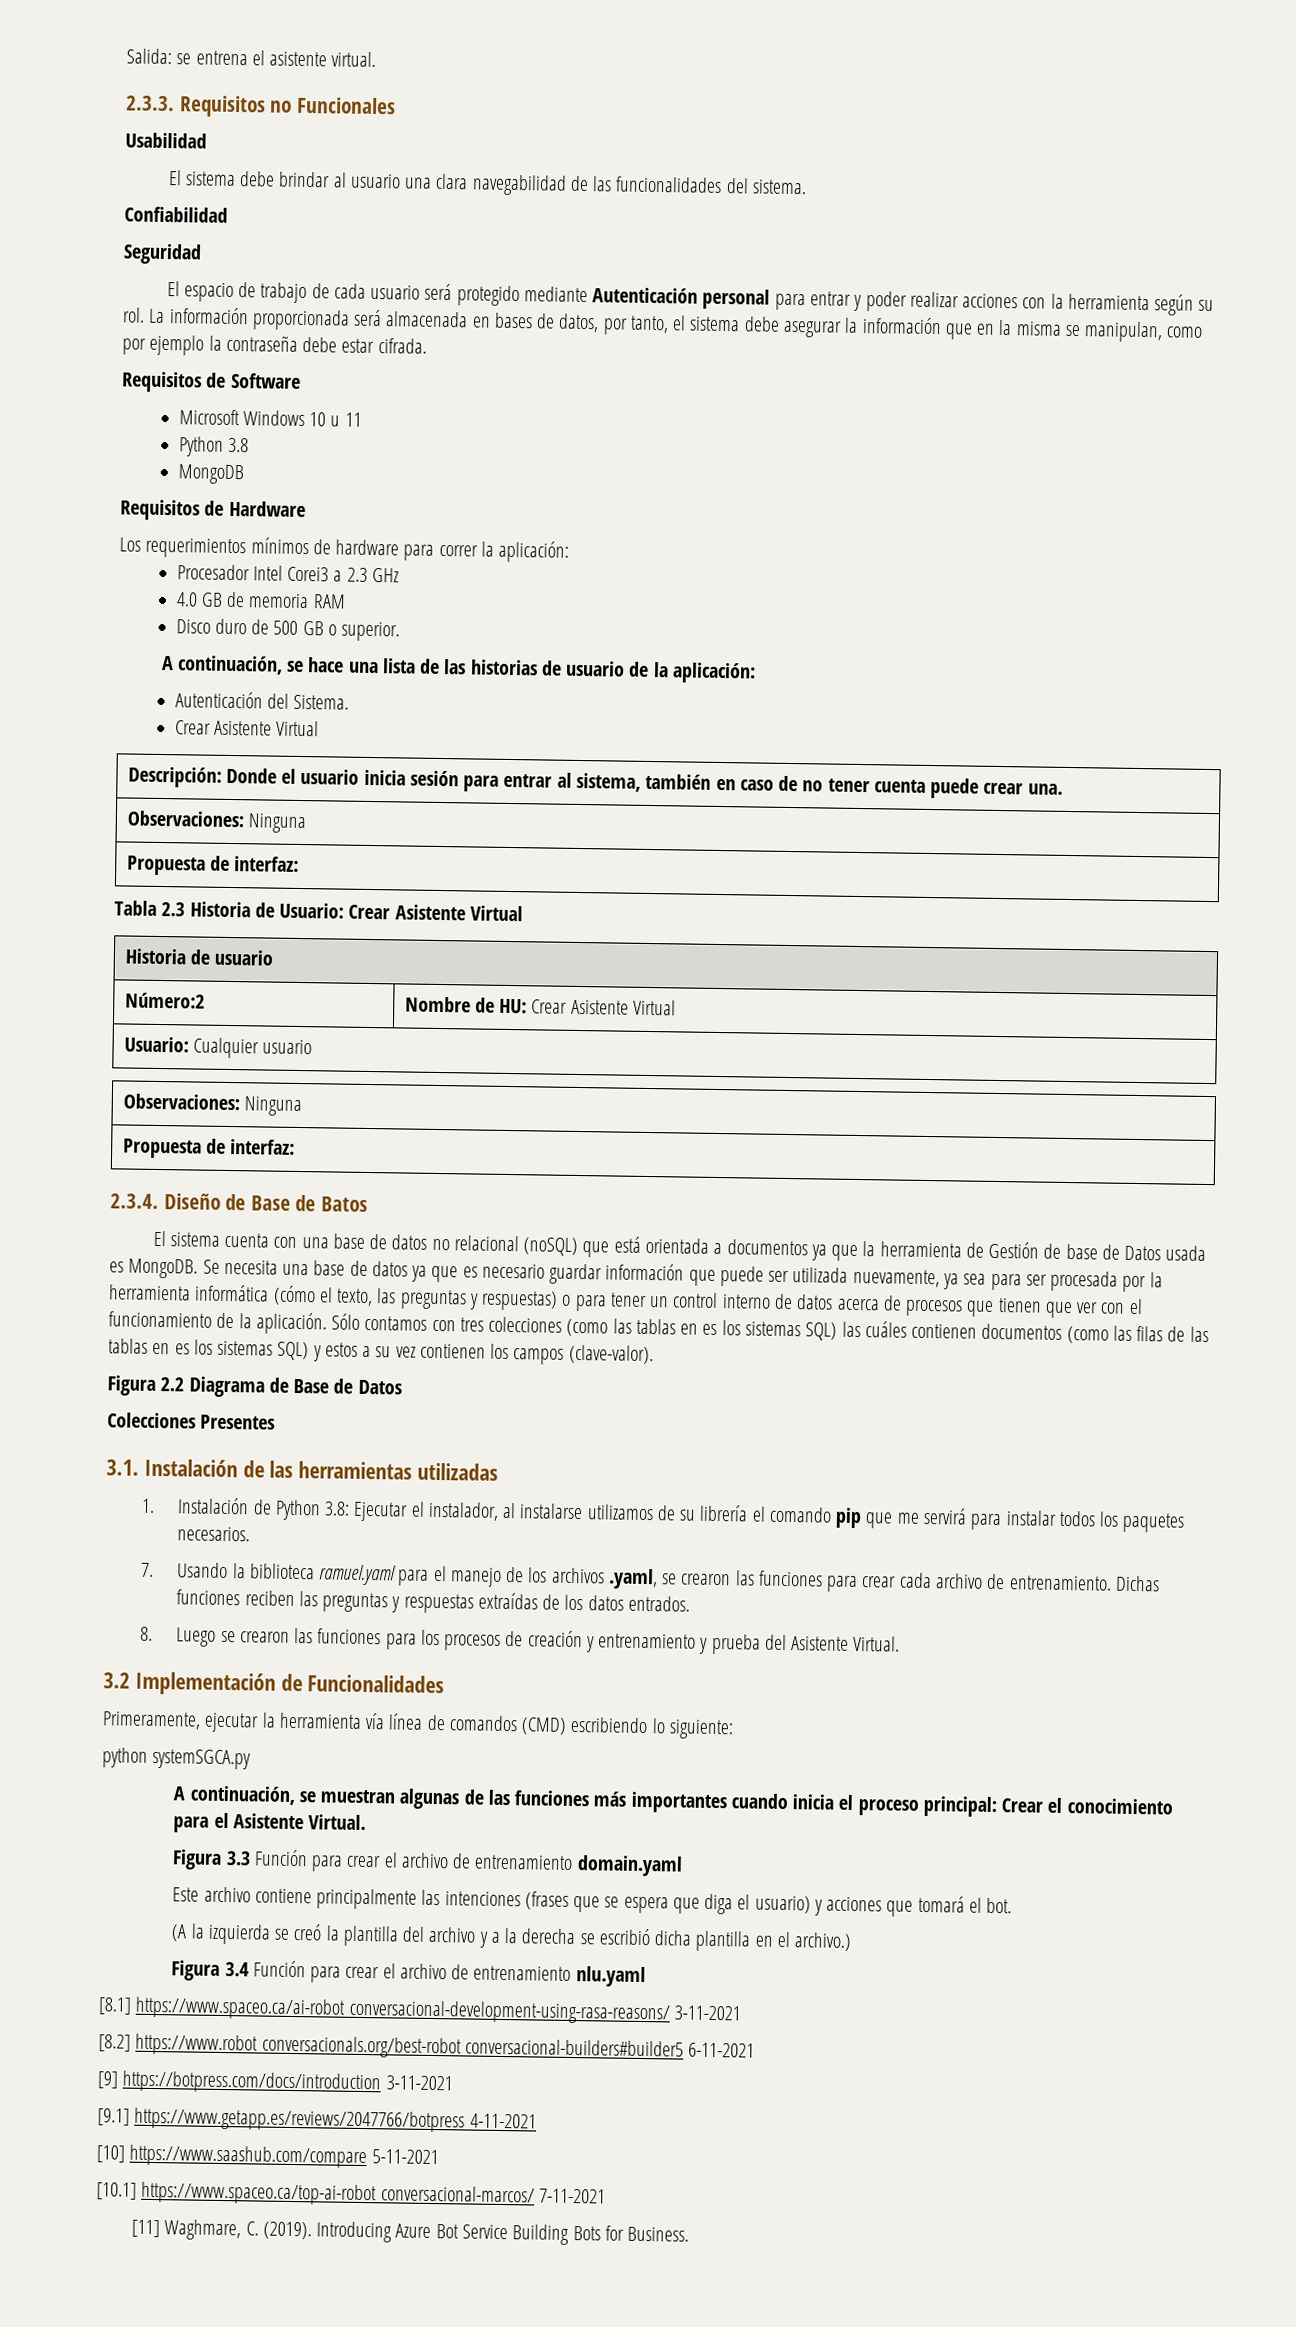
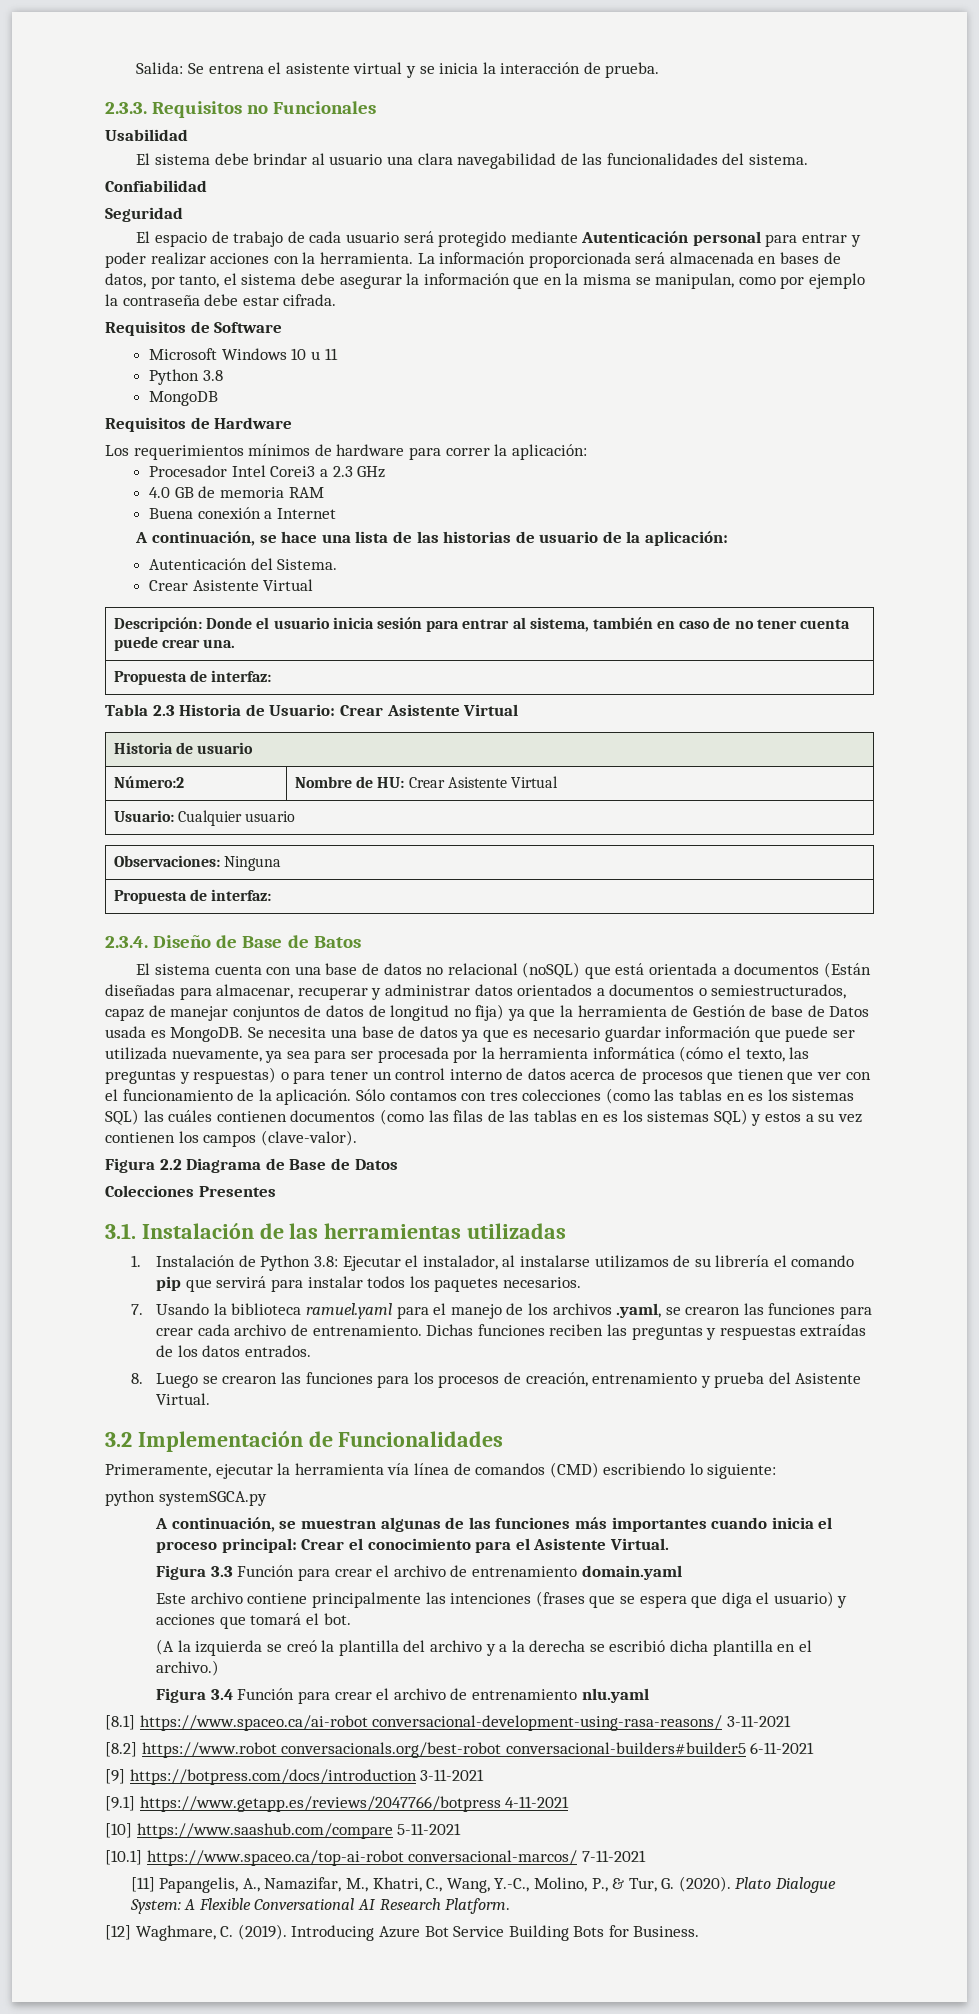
[176,53,192,65] se -> [187,63,204,74] Se
[331,51,377,68] virtual. -> [353,62,660,78] virtual y se inicia la interacción de prueba.
[1067,293,1215,316] [122,307,145,323] herramienta según su rol. -> [319,252,413,264] herramienta.
[175,618,401,642] Disco duro de 500 GB o superior. -> [149,507,337,519] Buena conexión a Internet
[126,810,306,834] // Observaciones: Ninguna -> (236, 643) none
(808, 1247) none -> [823,962,871,978] [105,984,847,1000] [105,1004,505,1021] (Están diseñadas para almacenar, recuperar y administrar datos orientados a documentos o semiestructurados, capaz de manejar conjuntos de datos de longitud no fija)
[896,1512,920,1524] me -> (212, 1285) none
[527,1630,595,1653] creación y -> [525,1372,588,1387] creación,
(161, 2228) none -> [159,1876,837,1893] [129,1898,511,1914] [105,1925,131,1940] Papangelis, A., Namazifar, M., Khatri, C., Wang, Y.-C., Molino, P., & Tur, G. (2020). Plato Dialogue System: A Flexible Conversational AI Research Platform. // [12]

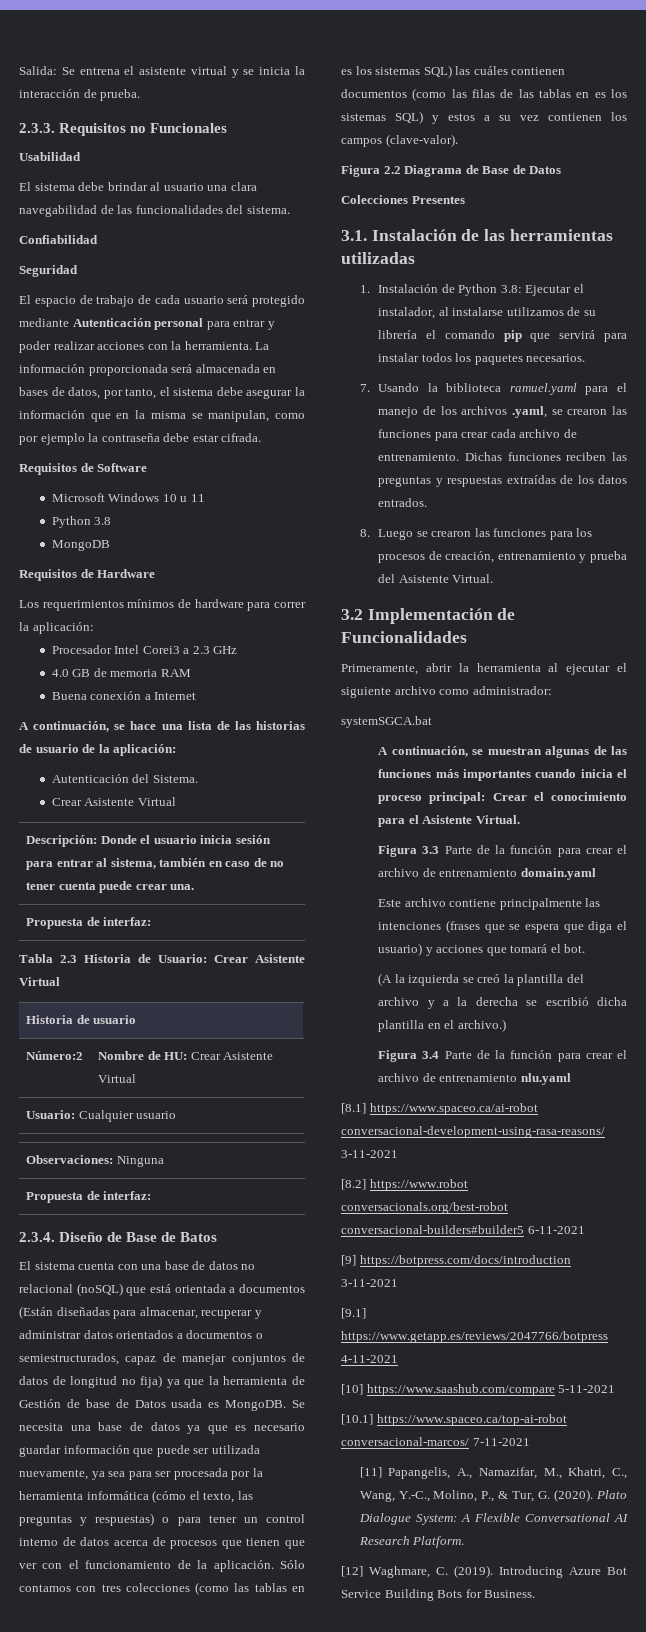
[215,1462,777,1479] [105,1490,267,1506] ejecutar la herramienta vía línea de comandos (CMD) escribiendo lo siguiente: // python systemSGCA.py -> [425,663,627,675] [341,686,552,698] [341,716,432,728] abrir la herramienta al ejecutar el siguiente archivo como administrador: // systemSGCA.bat
[237,1565,295,1577] Función -> [444,845,553,854] Parte de la función
[237,1688,295,1700] Función -> [444,1050,553,1059] Parte de la función

